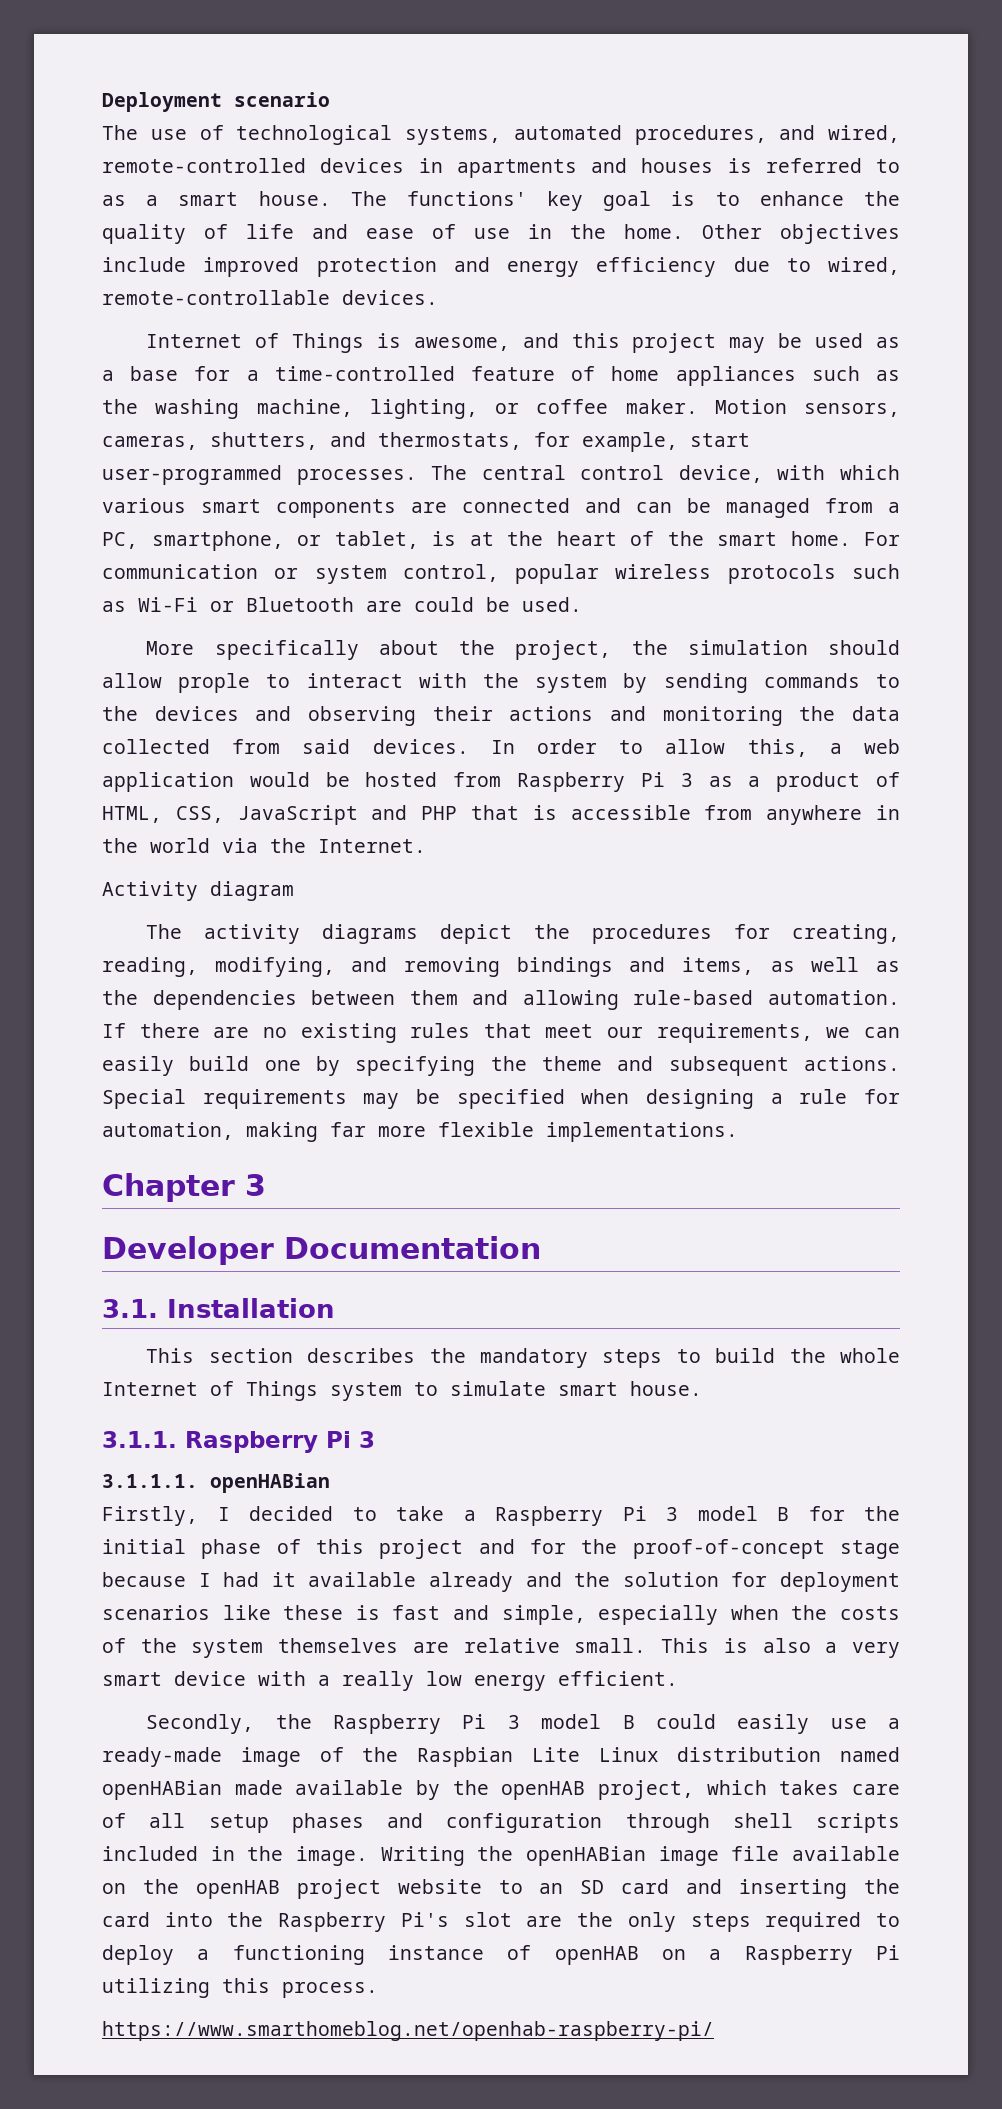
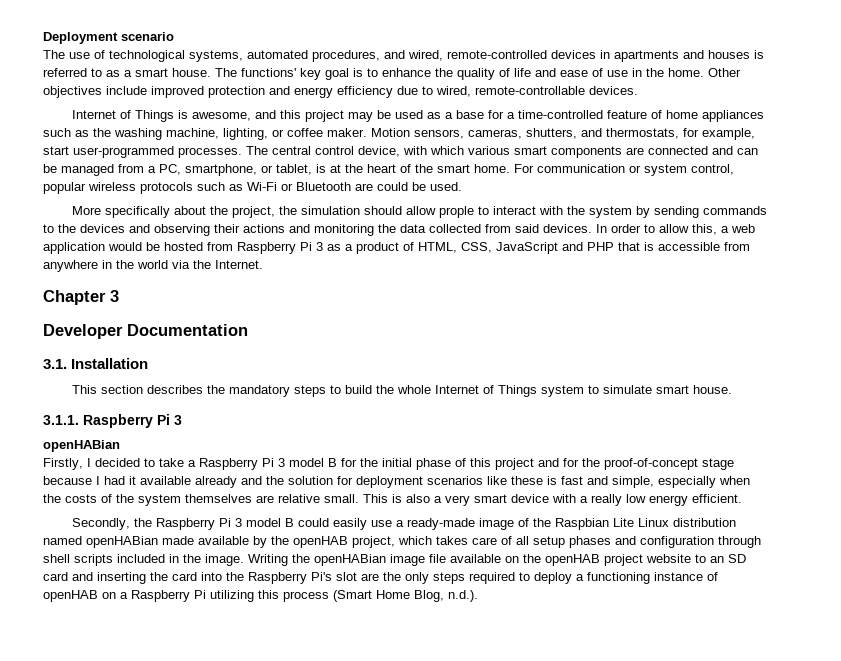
[102,881,294,901] [146,924,900,944] [102,957,900,977] [102,990,900,1010] [102,1023,900,1043] [102,1056,901,1076] [102,1089,900,1109] [102,1122,738,1142] // Activity diagram // The activity diagrams depict the procedures for creating, reading, modifying, and removing bindings and items, as well as the dependencies between them and allowing rule-based automation. If there are no existing rules that meet our requirements, we can easily build one by specifying the theme and subsequent actions. Special requirements may be specified when designing a rule for automation, making far more flexible implementations. -> (263, 264) none
[102,1474,198,1488] 3.1.1.1. -> (182, 420) none
[282,1982,378,1998] [102,2021,714,2041] process. // https://www.smarthomeblog.net/openhab-raspberry-pi/ -> [283,590,478,602] process (Smart Home Blog, n.d.).

